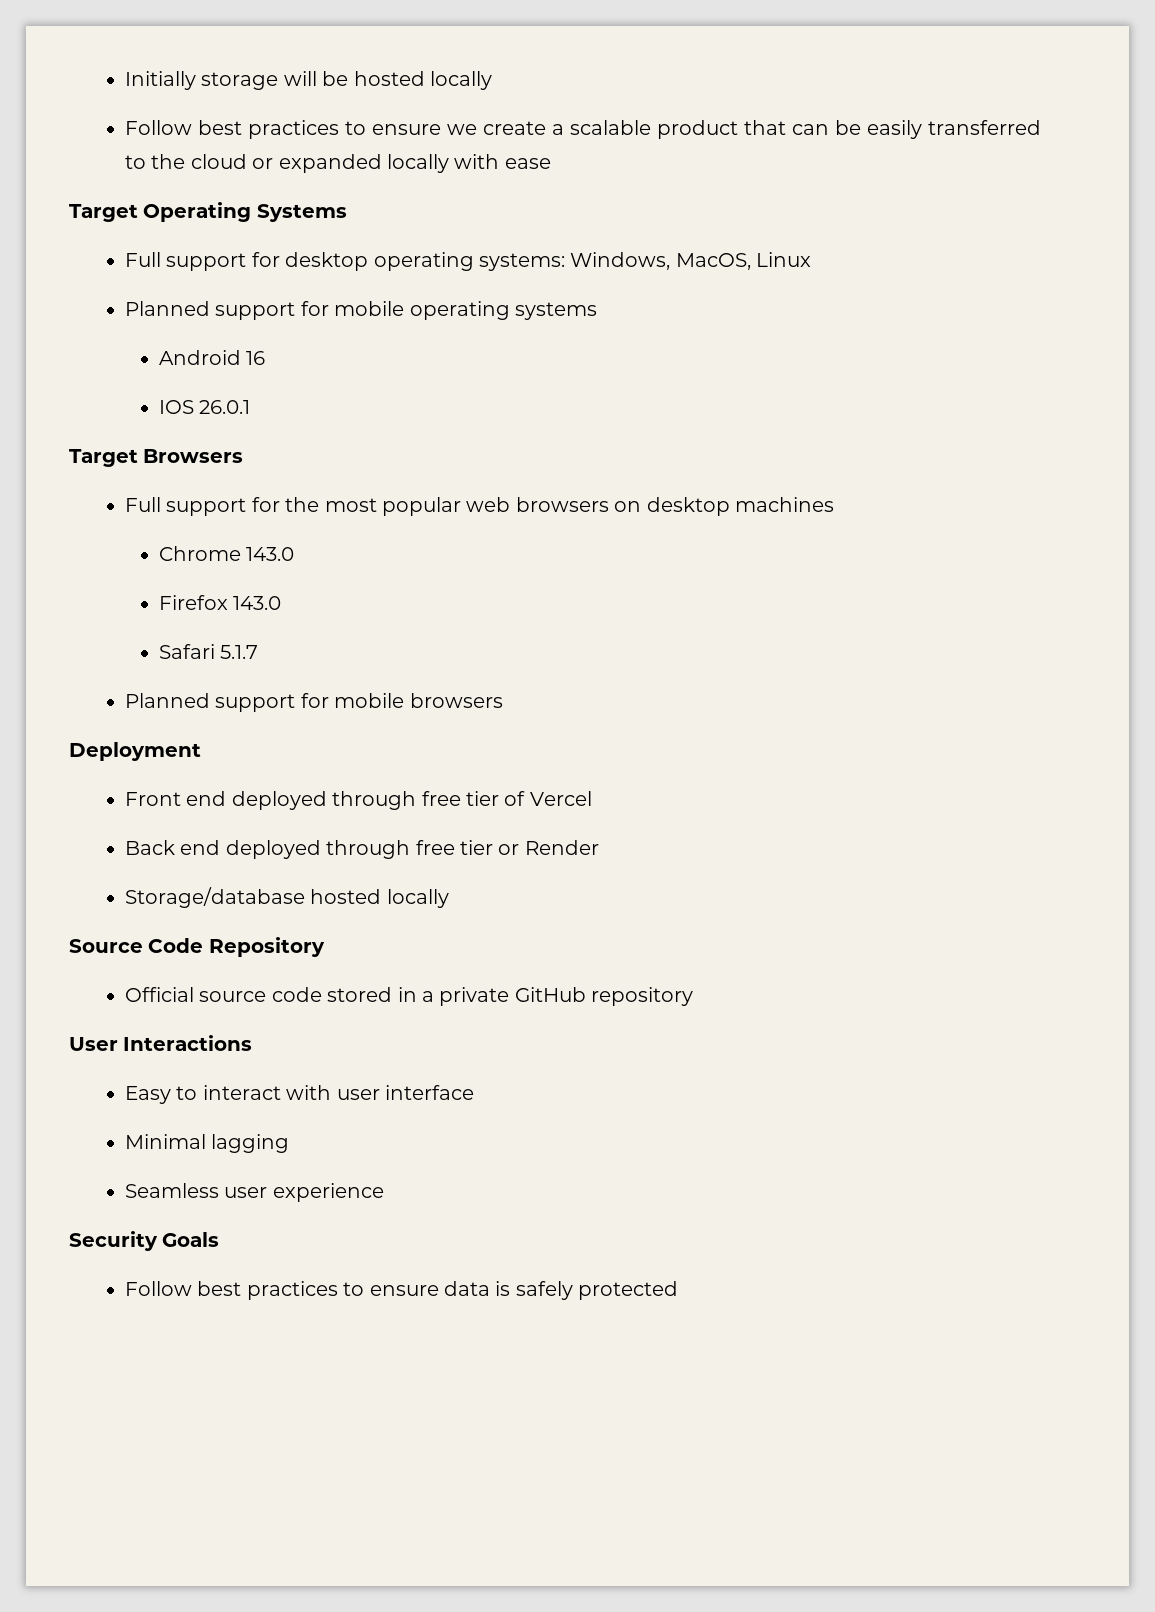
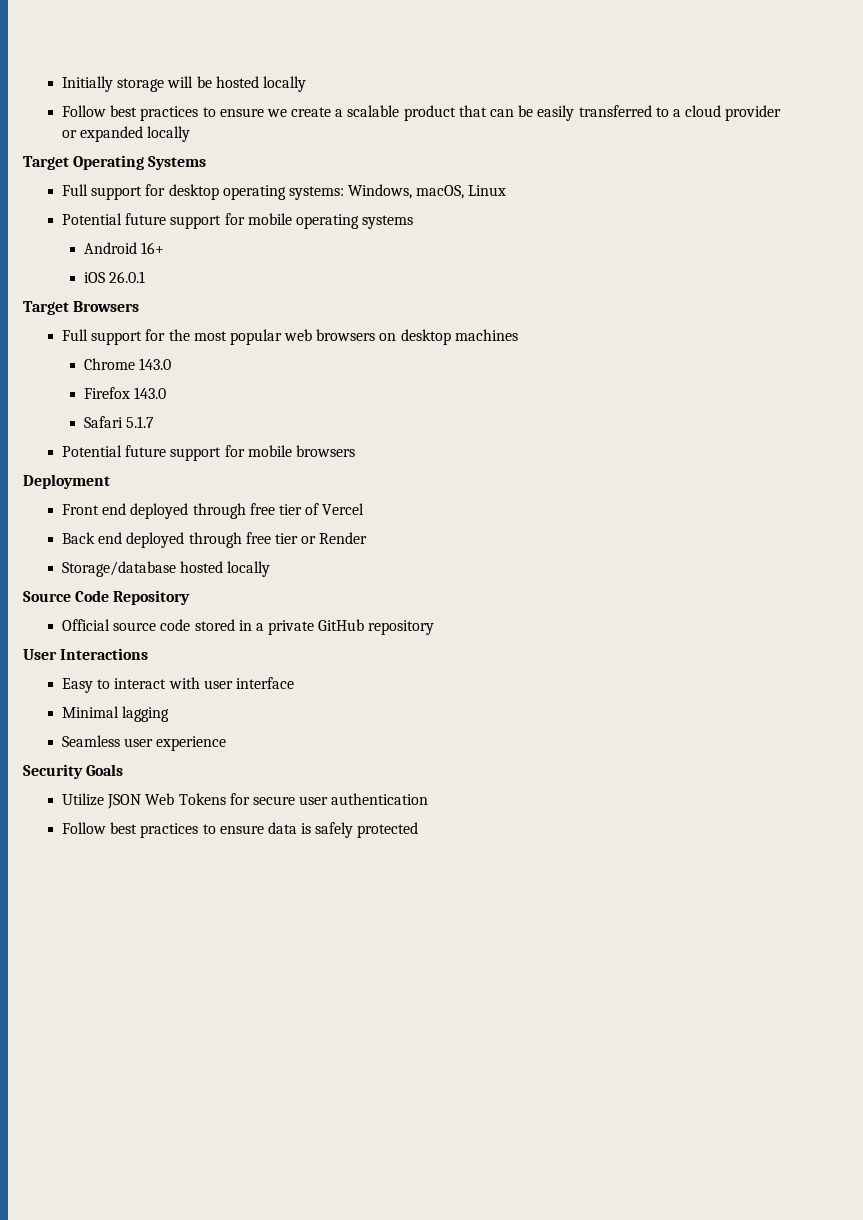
[151,154,247,169] the cloud -> [672,105,782,121] a cloud provider
[454,154,551,169] with ease -> (191, 134) none
[675,253,751,270] MacOS, -> [416,185,465,199] macOS,
[124,301,210,316] Planned -> [61,213,167,225] Potential future
[246,351,266,365] [158,400,194,414] 16 // IOS -> [141,242,165,254] [83,272,105,283] 16+ // iOS
[124,693,210,708] Planned -> [61,445,167,457] Potential future
(220, 1239) none -> [61,793,429,809] // Utilize JSON Web Tokens for secure user authentication

